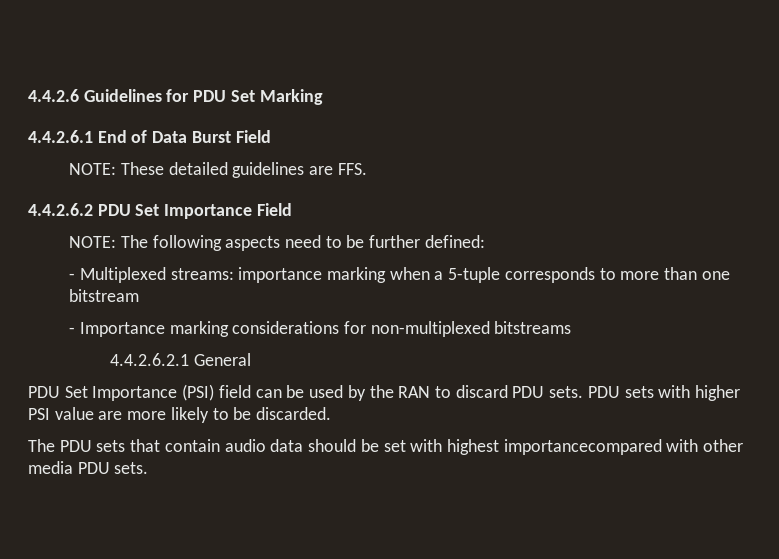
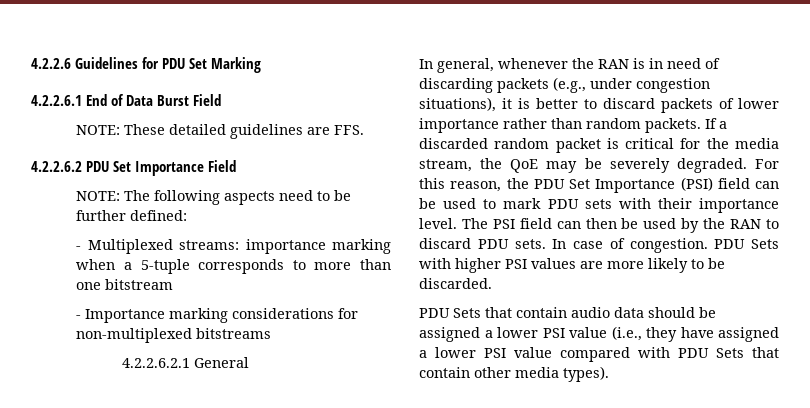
[28,89,79,102] 4.4.2.6 -> [31,58,71,69] 4.2.2.6
[28,130,93,143] 4.4.2.6.1 -> [31,95,82,106] 4.2.2.6.1
[28,203,93,216] 4.4.2.6.2 -> [31,161,82,172] 4.2.2.6.2
[110,353,190,366] 4.4.2.6.2.1 -> [121,358,190,368] 4.2.2.6.2.1
(251, 359) none -> [419,58,720,73] [419,77,710,93] [419,97,779,113] [419,118,727,133] [419,138,779,153] [419,158,779,173] [419,178,529,192] In general, whenever the RAN is in need of discarding packets (e.g., under congestion situations), it is better to discard packets of lower importance rather than random packets. If a discarded random packet is critical for the media stream, the QoE may be severely degraded. For this reason, the
(344, 391) none -> [483,198,779,213] [419,218,677,229] to mark PDU sets with their importance level. The PSI field can then be used
[587,386,654,398] PDU sets -> [552,238,779,253] In case of congestion. PDU Sets
[54,407,94,420] value -> [531,258,576,269] values
[28,439,126,452] The PDU sets -> [419,308,481,318] PDU Sets
[383,439,744,455] [28,461,149,474] set with highest importancecompared with other media PDU sets. -> [419,326,779,342] [419,347,779,362] [419,366,609,382] assigned a lower PSI value (i.e., they have assigned a lower PSI value compared with PDU Sets that contain other media types).

